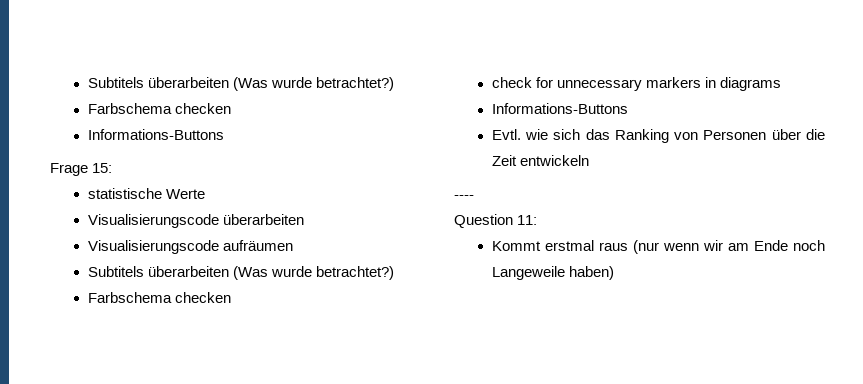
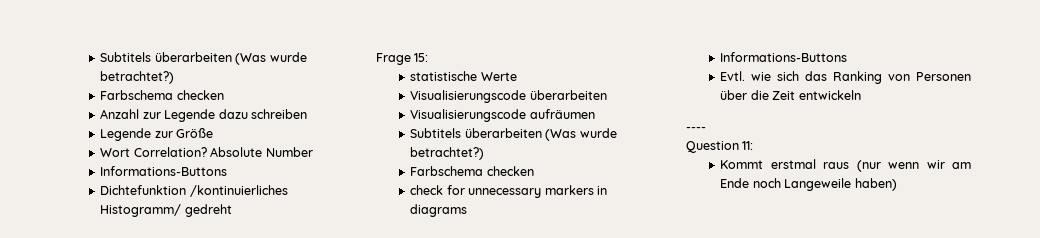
[87,77,395,91] [87,103,231,114] [87,129,224,140] Subtitels überarbeiten (Was wurde betrachtet?) // Farbschema checken // Informations-Buttons -> [100,52,307,65] [100,71,175,84] [100,90,224,100] [100,109,307,122] [100,128,214,141] [100,147,313,157] [100,166,228,176] [100,185,288,197] [100,204,232,217] Subtitels überarbeiten (Was wurde betrachtet?) // Farbschema checken // Anzahl zur Legende dazu schreiben // Legende zur Größe // Wort Correlation? Absolute Number // Informations-Buttons // Dichtefunktion /kontinuierliches Histogramm/ gedreht

